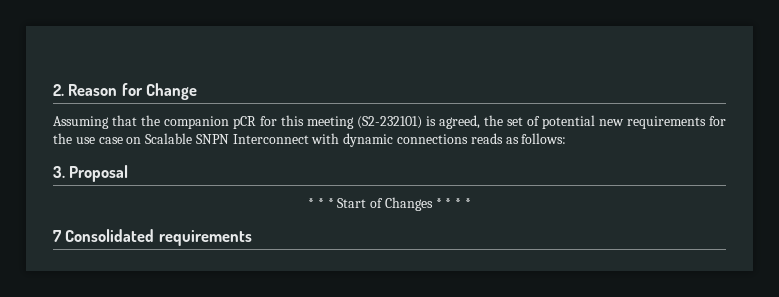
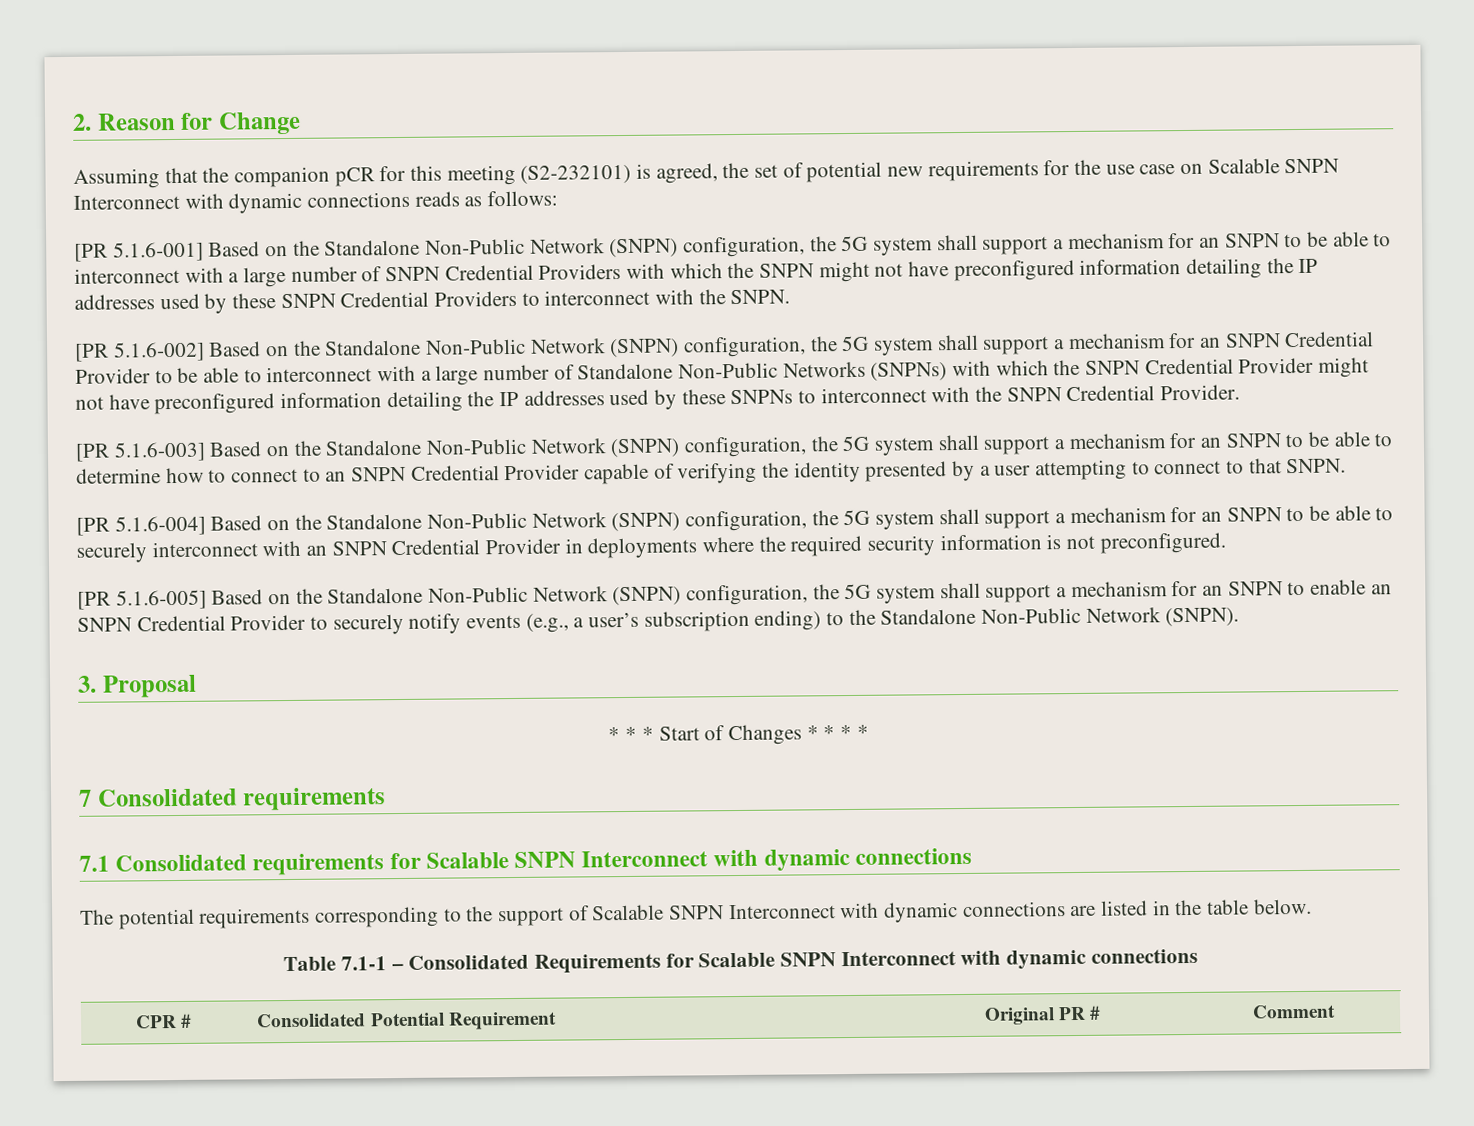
(567, 138) none -> [74,231,1392,262] [74,258,1319,288] [74,289,791,314] [75,331,1375,362] [75,357,1370,386] [75,384,1241,415] [75,431,1393,462] [76,458,1347,485] [76,505,1394,536] [76,532,1226,563] [77,579,1392,610] [77,607,1240,635] // [PR 5.1.6-001] Based on the Standalone Non-Public Network (SNPN) configuration, the 5G system shall support a mechanism for an SNPN to be able to interconnect with a large number of SNPN Credential Providers with which the SNPN might not have preconfigured information detailing the IP addresses used by these SNPN Credential Providers to interconnect with the SNPN. // [PR 5.1.6-002] Based on the Standalone Non-Public Network (SNPN) configuration, the 5G system shall support a mechanism for an SNPN Credential Provider to be able to interconnect with a large number of Standalone Non-Public Networks (SNPNs) with which the SNPN Credential Provider might not have preconfigured information detailing the IP addresses used by these SNPNs to interconnect with the SNPN Credential Provider. // [PR 5.1.6-003] Based on the Standalone Non-Public Network (SNPN) configuration, the 5G system shall support a mechanism for an SNPN to be able to determine how to connect to an SNPN Credential Provider capable of verifying the identity presented by a user attempting to connect to that SNPN. // [PR 5.1.6-004] Based on the Standalone Non-Public Network (SNPN) configuration, the 5G system shall support a mechanism for an SNPN to be able to securely interconnect with an SNPN Credential Provider in deployments where the required security information is not preconfigured. // [PR 5.1.6-005] Based on the Standalone Non-Public Network (SNPN) configuration, the 5G system shall support a mechanism for an SNPN to enable an SNPN Credential Provider to securely notify events (e.g., a user’s subscription ending) to the Standalone Non-Public Network (SNPN).
(252, 238) none -> [79,847,972,876] [80,898,1312,930] [283,948,1198,974] [135,1013,193,1029] [256,1011,557,1030] [983,1005,1102,1025] [1252,1004,1336,1019] // 7.1 Consolidated requirements for Scalable SNPN Interconnect with dynamic connections // The potential requirements corresponding to the support of Scalable SNPN Interconnect with dynamic connections are listed in the table below. // Table 7.1-1 – Consolidated Requirements for Scalable SNPN Interconnect with dynamic connections // CPR # | Consolidated Potential Requirement | Original PR # | Comment

